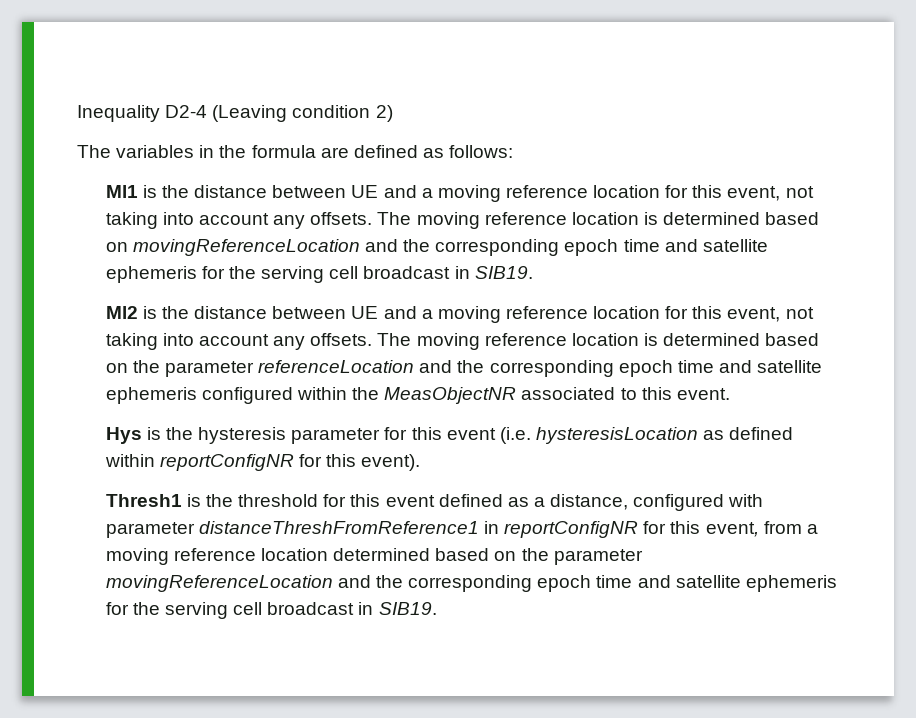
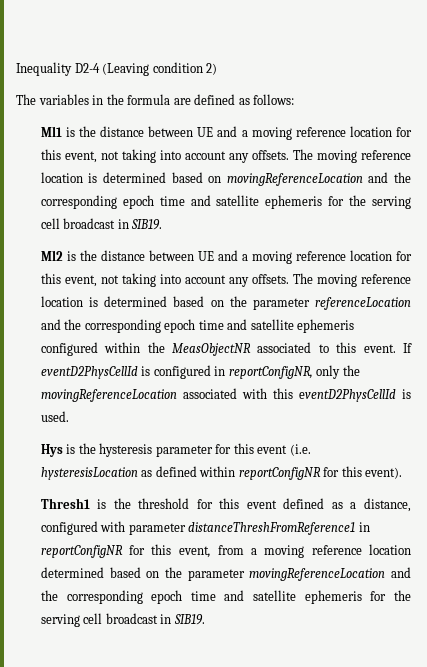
(730, 394) none -> [403,343,413,353] [40,365,360,379] [40,388,411,402] [40,411,69,422] If eventD2PhysCellId is configured in reportConfigNR, only the movingReferenceLocation associated with this eventD2PhysCellId is used.

